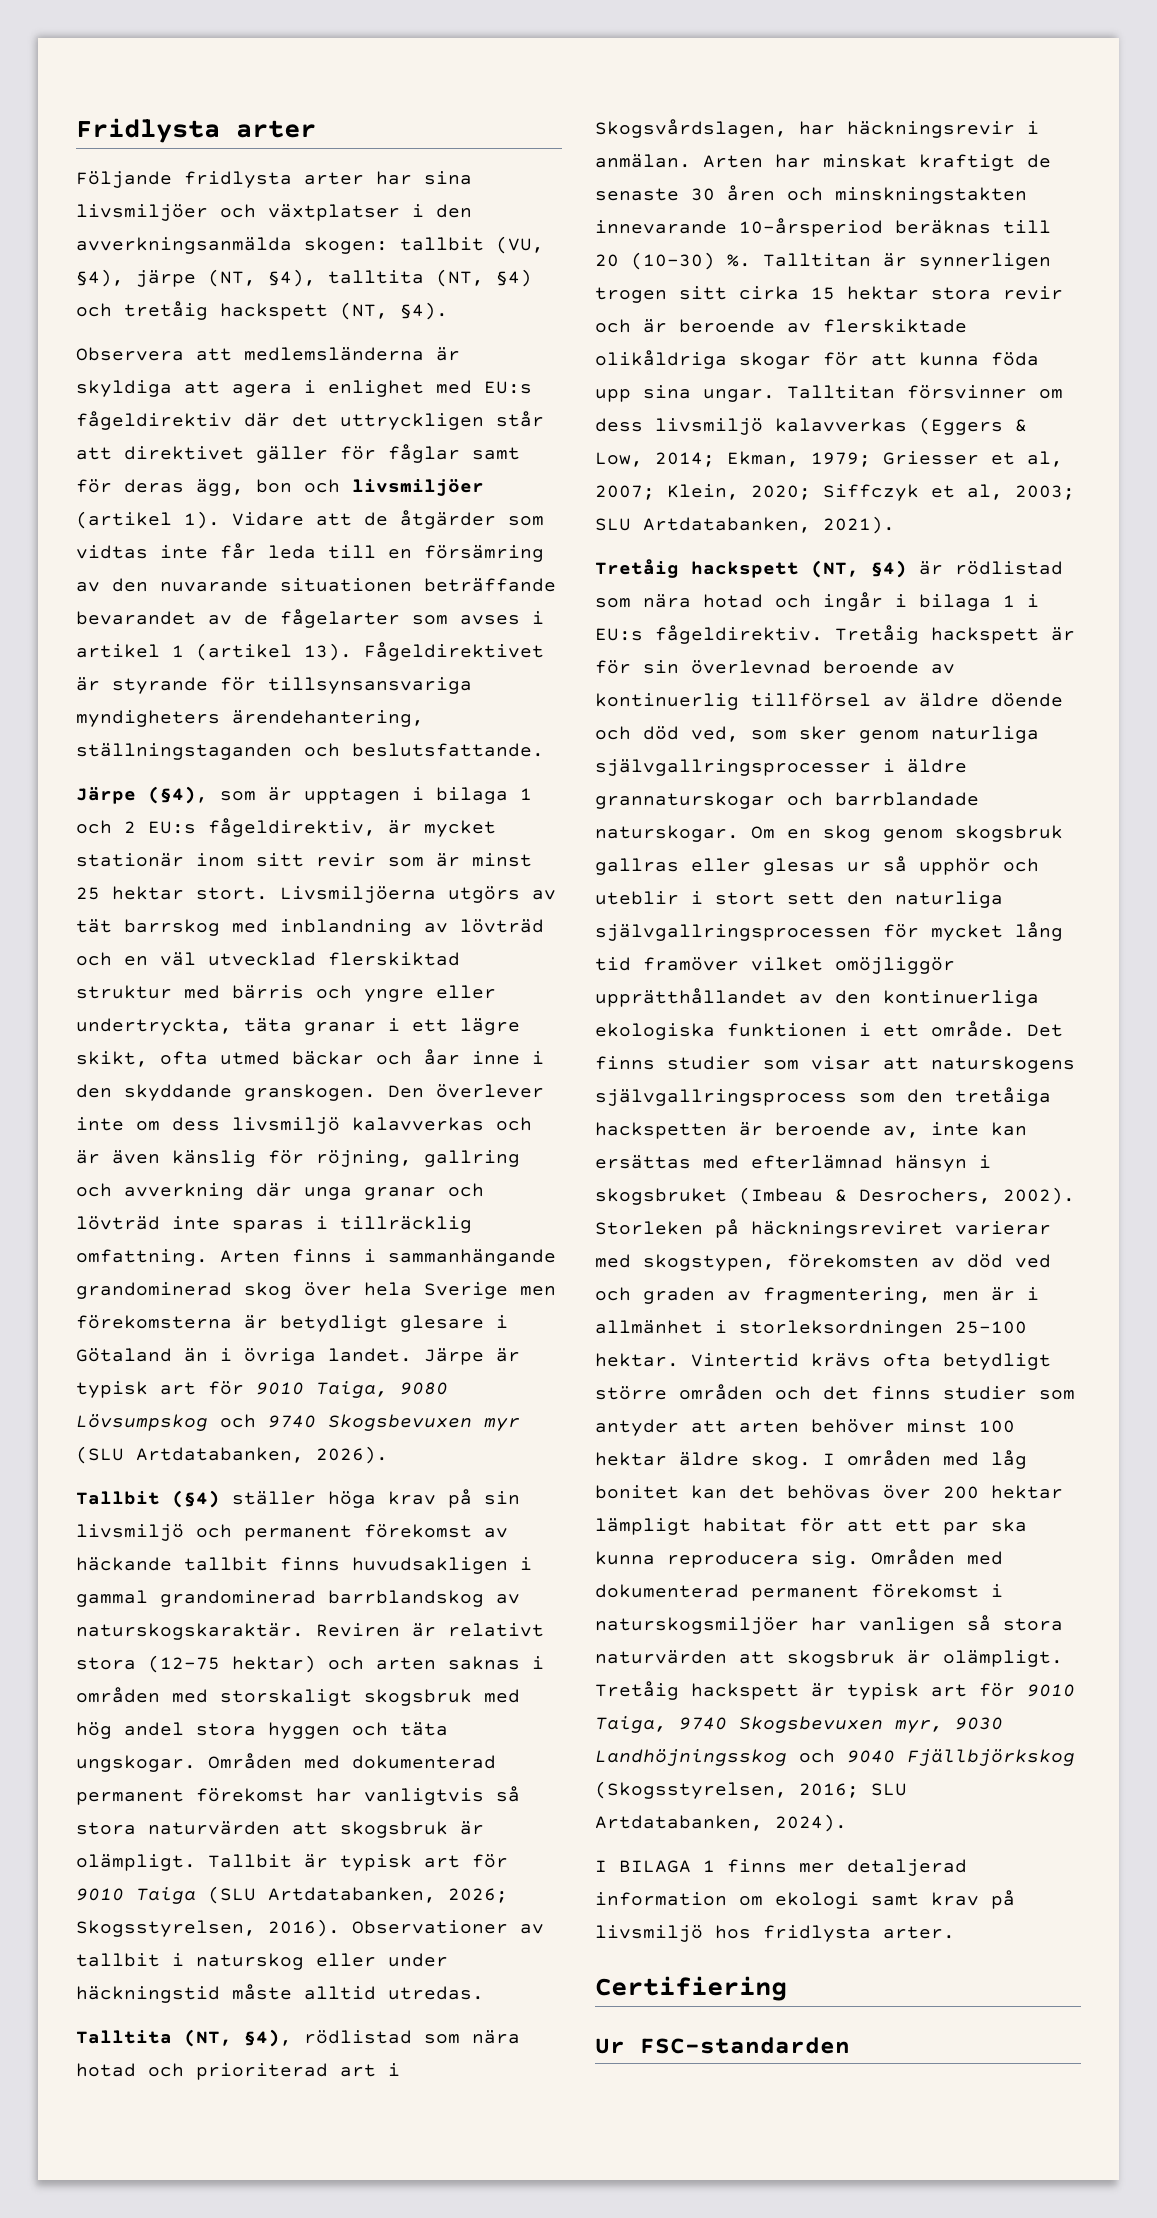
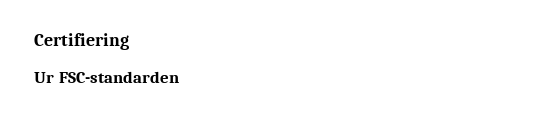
[76,118,316,143] [76,171,472,188] [76,204,472,221] [76,236,544,254] [76,269,532,287] [76,301,448,320] [76,347,460,361] [76,380,532,397] [76,411,544,430] [76,444,520,463] [76,479,484,496] [76,510,544,529] [76,543,544,562] [76,578,556,592] [76,609,544,628] [76,642,544,661] [76,677,472,694] [76,710,424,727] [76,743,544,760] [76,786,532,804] [76,818,496,837] [76,853,532,867] [76,886,556,903] [76,919,544,936] [76,952,460,966] [76,985,496,1002] [76,1018,520,1035] [76,1049,544,1067] [76,1084,544,1101] [76,1117,532,1134] [76,1150,520,1167] [76,1183,484,1200] [76,1216,472,1233] [76,1249,556,1266] [76,1282,556,1299] [76,1315,508,1332] [76,1348,520,1365] [76,1381,448,1398] [76,1414,520,1431] [76,1446,388,1464] [76,1489,520,1508] [76,1524,508,1541] [76,1557,532,1574] [76,1590,520,1607] [76,1623,544,1640] [76,1655,544,1673] [76,1687,520,1706] [76,1722,448,1739] [76,1753,496,1772] [76,1786,520,1805] [76,1821,484,1838] [76,1854,508,1871] [76,1886,508,1904] [76,1919,544,1937] [76,1953,448,1970] [76,1984,484,2003] [76,2029,520,2047] [76,2063,400,2080] [595,119,1039,138] [595,154,1051,171] [595,185,1027,204] [595,218,1051,237] [595,252,1051,270] [595,286,1063,303] [595,319,967,333] [595,350,1039,369] [595,385,1063,402] [595,417,1027,435] [595,451,1063,467] [595,484,1075,501] [595,516,895,534] [595,559,1063,578] [595,592,1039,611] [595,625,1075,644] [595,660,955,674] [595,693,1063,710] [595,726,1039,743] [595,759,967,776] [595,792,979,809] [595,825,1063,842] [595,856,1039,875] [595,891,1003,908] [595,922,1063,941] [595,957,955,974] [595,988,1039,1007] [595,1021,1063,1040] [595,1056,1075,1073] [595,1087,1051,1106] [595,1122,1027,1139] [595,1155,991,1172] [595,1187,1075,1205] [595,1219,1051,1238] [595,1254,1051,1271] [595,1287,1039,1304] [595,1320,1027,1337] [595,1353,1051,1370] [595,1384,1075,1400] [595,1419,1015,1436] [595,1450,1027,1469] [595,1485,1063,1499] [595,1518,1027,1535] [595,1549,1003,1568] [595,1584,1003,1601] [595,1615,1063,1634] [595,1650,1063,1667] [595,1681,1075,1700] [595,1716,1003,1733] [595,1749,1075,1766] [595,1781,907,1799] [595,1814,847,1832] [595,1859,967,1876] [595,1890,1015,1909] [595,1925,955,1942] Fridlysta arter // Följande fridlysta arter har sina livsmiljöer och växtplatser i den avverkningsanmälda skogen: tallbit (VU, §4), järpe (NT, §4), talltita (NT, §4) och tretåig hackspett (NT, §4). // Observera att medlemsländerna är skyldiga att agera i enlighet med EU:s fågeldirektiv där det uttryckligen står att direktivet gäller för fåglar samt för deras ägg, bon och livsmiljöer (artikel 1). Vidare att de åtgärder som vidtas inte får leda till en försämring av den nuvarande situationen beträffande bevarandet av de fågelarter som avses i artikel 1 (artikel 13). Fågeldirektivet är styrande för tillsynsansvariga myndigheters ärendehantering, ställningstaganden och beslutsfattande. // Järpe (§4), som är upptagen i bilaga 1 och 2 EU:s fågeldirektiv, är mycket stationär inom sitt revir som är minst 25 hektar stort. Livsmiljöerna utgörs av tät barrskog med inblandning av lövträd och en väl utvecklad flerskiktad struktur med bärris och yngre eller undertryckta, täta granar i ett lägre skikt, ofta utmed bäckar och åar inne i den skyddande granskogen. Den överlever inte om dess livsmiljö kalavverkas och är även känslig för röjning, gallring och avverkning där unga granar och lövträd inte sparas i tillräcklig omfattning. Arten finns i sammanhängande grandominerad skog över hela Sverige men förekomsterna är betydligt glesare i Götaland än i övriga landet. Järpe är typisk art för 9010 Taiga, 9080 Lövsumpskog och 9740 Skogsbevuxen myr (SLU Artdatabanken, 2026). // Tallbit (§4) ställer höga krav på sin livsmiljö och permanent förekomst av häckande tallbit finns huvudsakligen i gammal grandominerad barrblandskog av naturskogskaraktär. Reviren är relativt stora (12–75 hektar) och arten saknas i områden med storskaligt skogsbruk med hög andel stora hyggen och täta ungskogar. Områden med dokumenterad permanent förekomst har vanligtvis så stora naturvärden att skogsbruk är olämpligt. Tallbit är typisk art för 9010 Taiga (SLU Artdatabanken, 2026; Skogsstyrelsen, 2016). Observationer av tallbit i naturskog eller under häckningstid måste alltid utredas. // Talltita (NT, §4), rödlistad som nära hotad och prioriterad art i Skogsvårdslagen, har häckningsrevir i anmälan. Arten har minskat kraftigt de senaste 30 åren och minskningstakten innevarande 10-årsperiod beräknas till 20 (10–30) %. Talltitan är synnerligen trogen sitt cirka 15 hektar stora revir och är beroende av flerskiktade olikåldriga skogar för att kunna föda upp sina ungar. Talltitan försvinner om dess livsmiljö kalavverkas (Eggers & Low, 2014; Ekman, 1979; Griesser et al, 2007; Klein, 2020; Siffczyk et al, 2003; SLU Artdatabanken, 2021). // Tretåig hackspett (NT, §4) är rödlistad som nära hotad och ingår i bilaga 1 i EU:s fågeldirektiv. Tretåig hackspett är för sin överlevnad beroende av kontinuerlig tillförsel av äldre döende och död ved, som sker genom naturliga självgallringsprocesser i äldre grannaturskogar och barrblandade naturskogar. Om en skog genom skogsbruk gallras eller glesas ur så upphör och uteblir i stort sett den naturliga självgallringsprocessen för mycket lång tid framöver vilket omöjliggör upprätthållandet av den kontinuerliga ekologiska funktionen i ett område. Det finns studier som visar att naturskogens självgallringsprocess som den tretåiga hackspetten är beroende av, inte kan ersättas med efterlämnad hänsyn i skogsbruket (Imbeau & Desrochers, 2002). Storleken på häckningsreviret varierar med skogstypen, förekomsten av död ved och graden av fragmentering, men är i allmänhet i storleksordningen 25–100 hektar. Vintertid krävs ofta betydligt större områden och det finns studier som antyder att arten behöver minst 100 hektar äldre skog. I områden med låg bonitet kan det behövas över 200 hektar lämpligt habitat för att ett par ska kunna reproducera sig. Områden med dokumenterad permanent förekomst i naturskogsmiljöer har vanligen så stora naturvärden att skogsbruk är olämpligt. Tretåig hackspett är typisk art för 9010 Taiga, 9740 Skogsbevuxen myr, 9030 Landhöjningsskog och 9040 Fjällbjörkskog (Skogsstyrelsen, 2016; SLU Artdatabanken, 2024). // I BILAGA 1 finns mer detaljerad information om ekologi samt krav på livsmiljö hos fridlysta arter. // -> (34, 41) none

